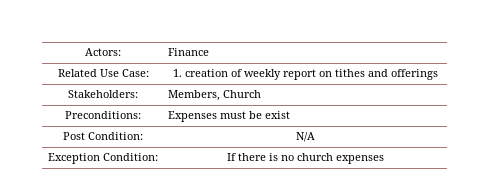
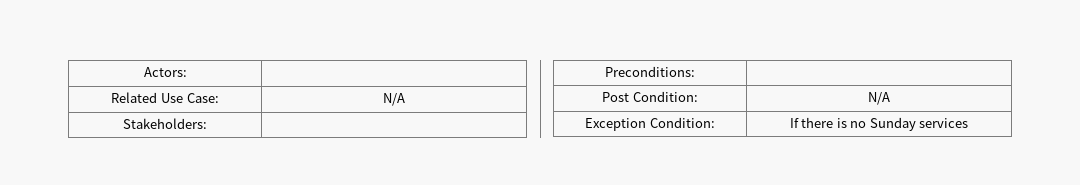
[167,48,209,56] Finance -> (187, 72) none
[172,69,438,80] 1. creation of weekly report on tithes and offerings -> [383,93,405,106] N/A
[167,90,261,101] Members, Church -> (207, 123) none
[167,111,290,122] Expenses must be exist -> (695, 71) none
[296,153,384,164] church expenses -> [869,117,969,131] Sunday services

